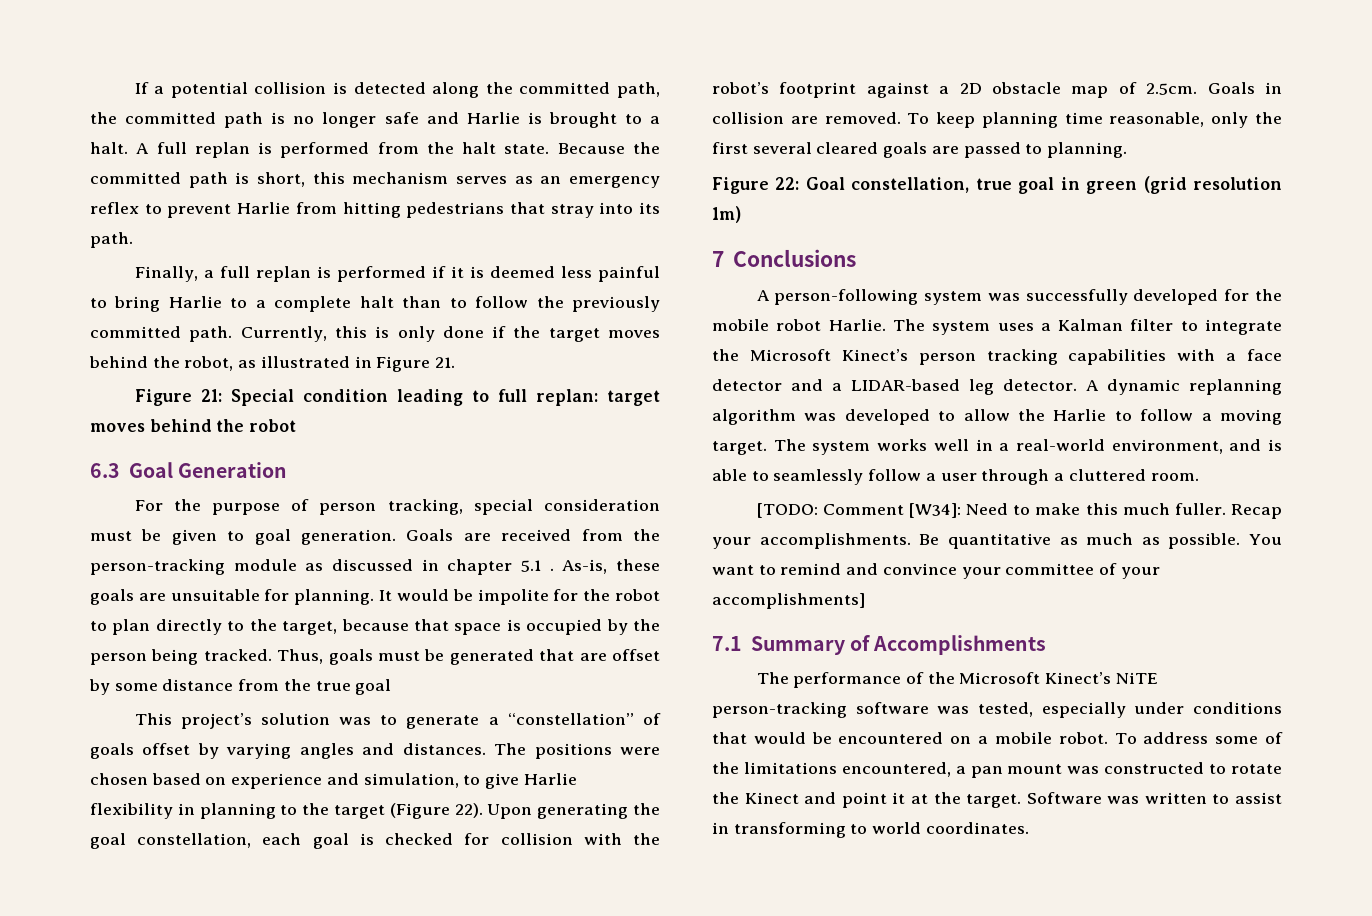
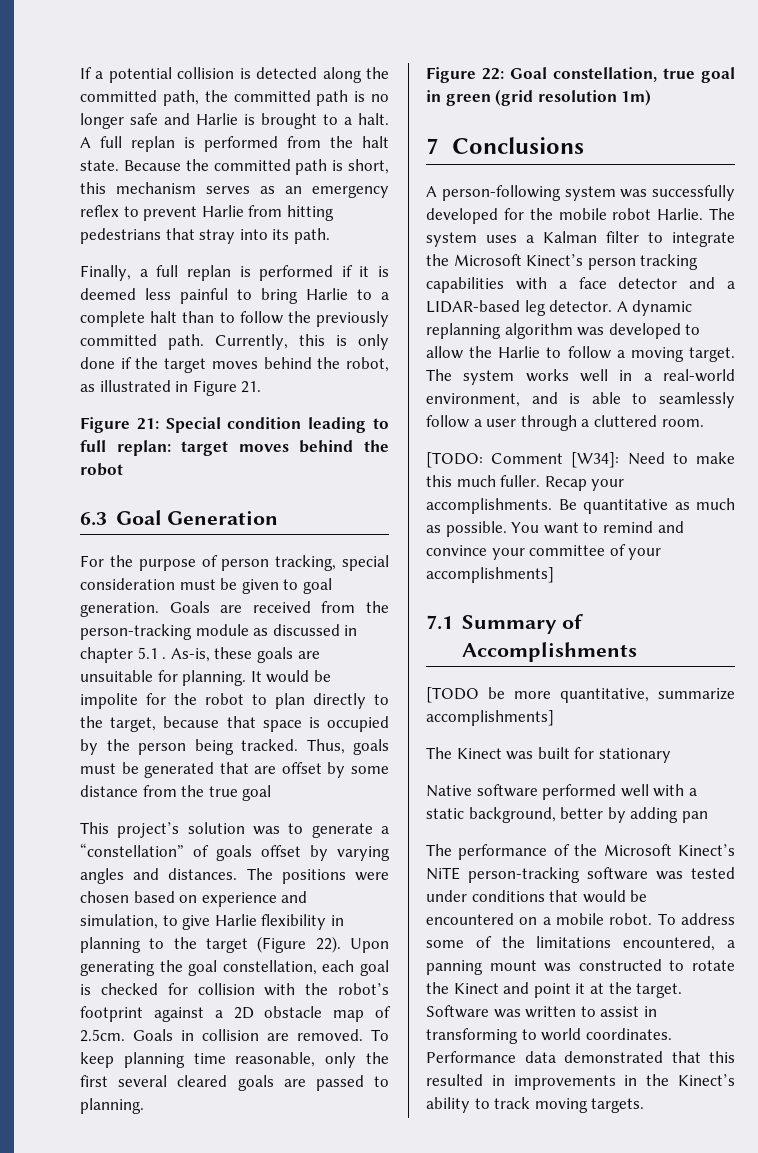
(1047, 645) none -> [426,687,735,703] [426,710,554,726] [426,747,671,763] [426,784,697,800] [426,807,708,823] // [TODO be more quantitative, summarize accomplishments] // The Kinect was built for stationary // Native software performed well with a static background, better by adding pan
[978,702,1126,718] tested, especially -> [691,867,735,879] tested
[970,766,1003,778] pan -> [426,960,483,975] panning
(1029, 828) none -> [426,1051,735,1063] [426,1074,735,1090] [426,1097,645,1113] Performance data demonstrated that this resulted in improvements in the Kinect’s ability to track moving targets.

